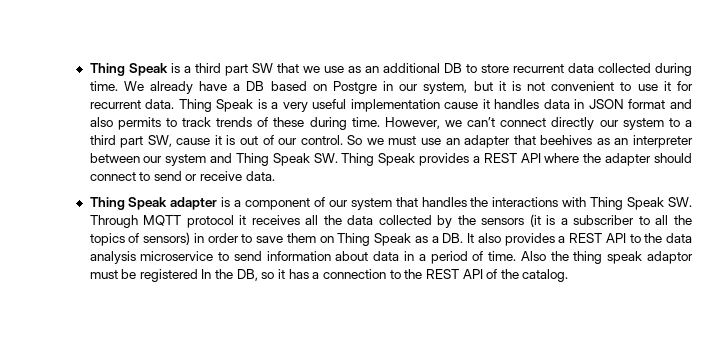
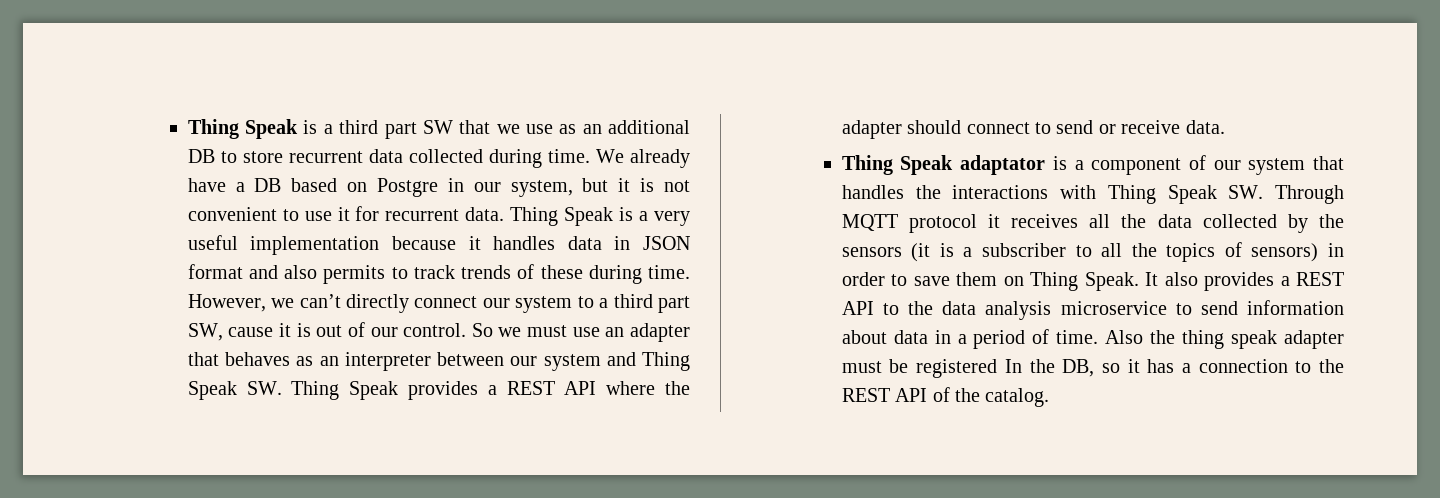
[444,102,479,109] cause -> [391,236,456,250] because
[500,117,595,130] connect directly -> [346,294,478,313] directly connect
[540,135,593,145] beehives -> [225,352,291,366] behaves
[170,197,218,210] adapter -> [960,155,1046,175] adaptator
[374,233,464,246] Speak as a DB. -> [1084,272,1139,291] Speak.
[647,251,693,264] adaptor -> [1284,330,1344,349] adapter

